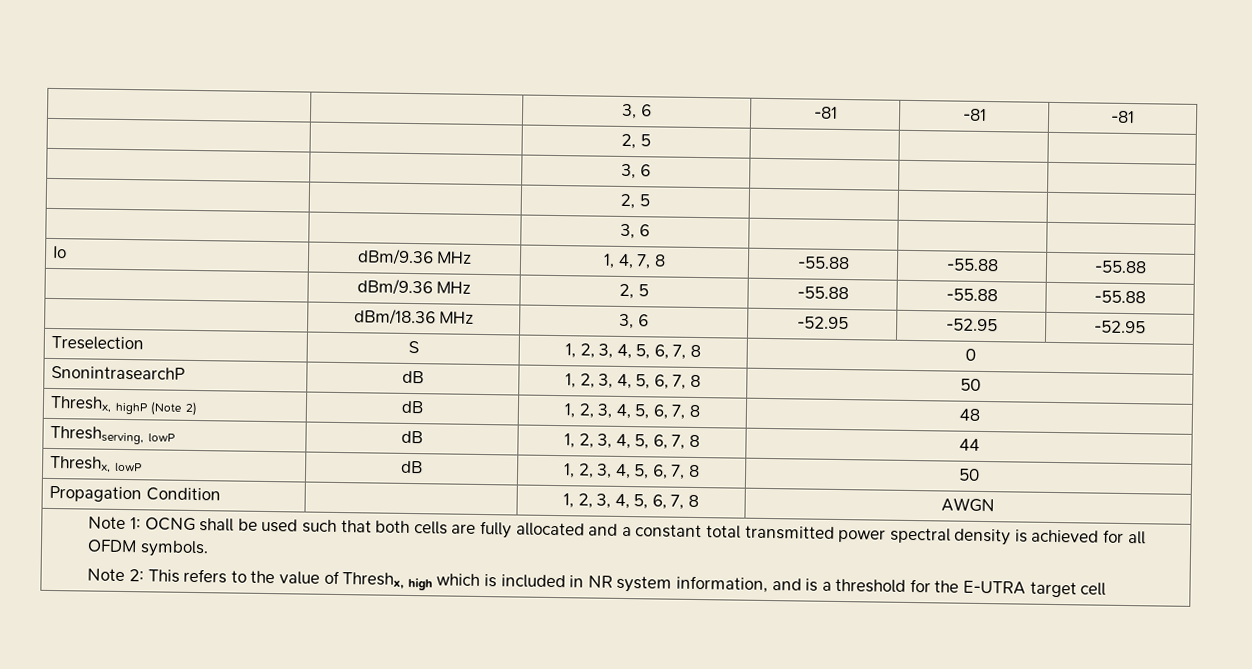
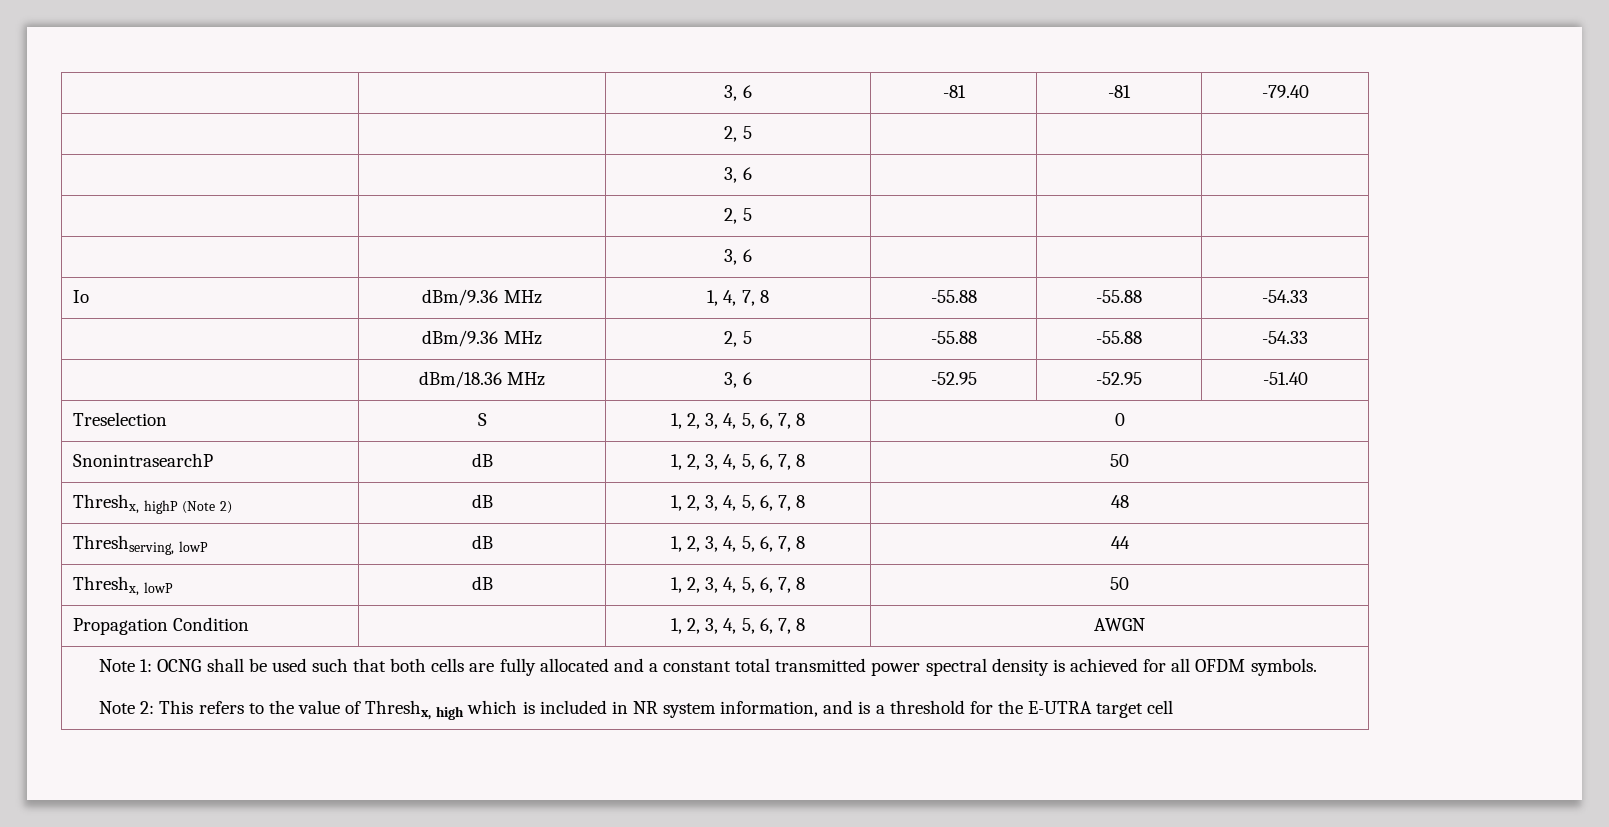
[1111,110,1135,124] -81 -> [1261,85,1309,98] -79.40
[1094,260,1147,274] -55.88 -> [1262,290,1308,303] -54.33
[1094,290,1146,304] -55.88 -> [1262,331,1308,344] -54.33
[1094,320,1146,334] -52.95 -> [1262,372,1308,385] -51.40

